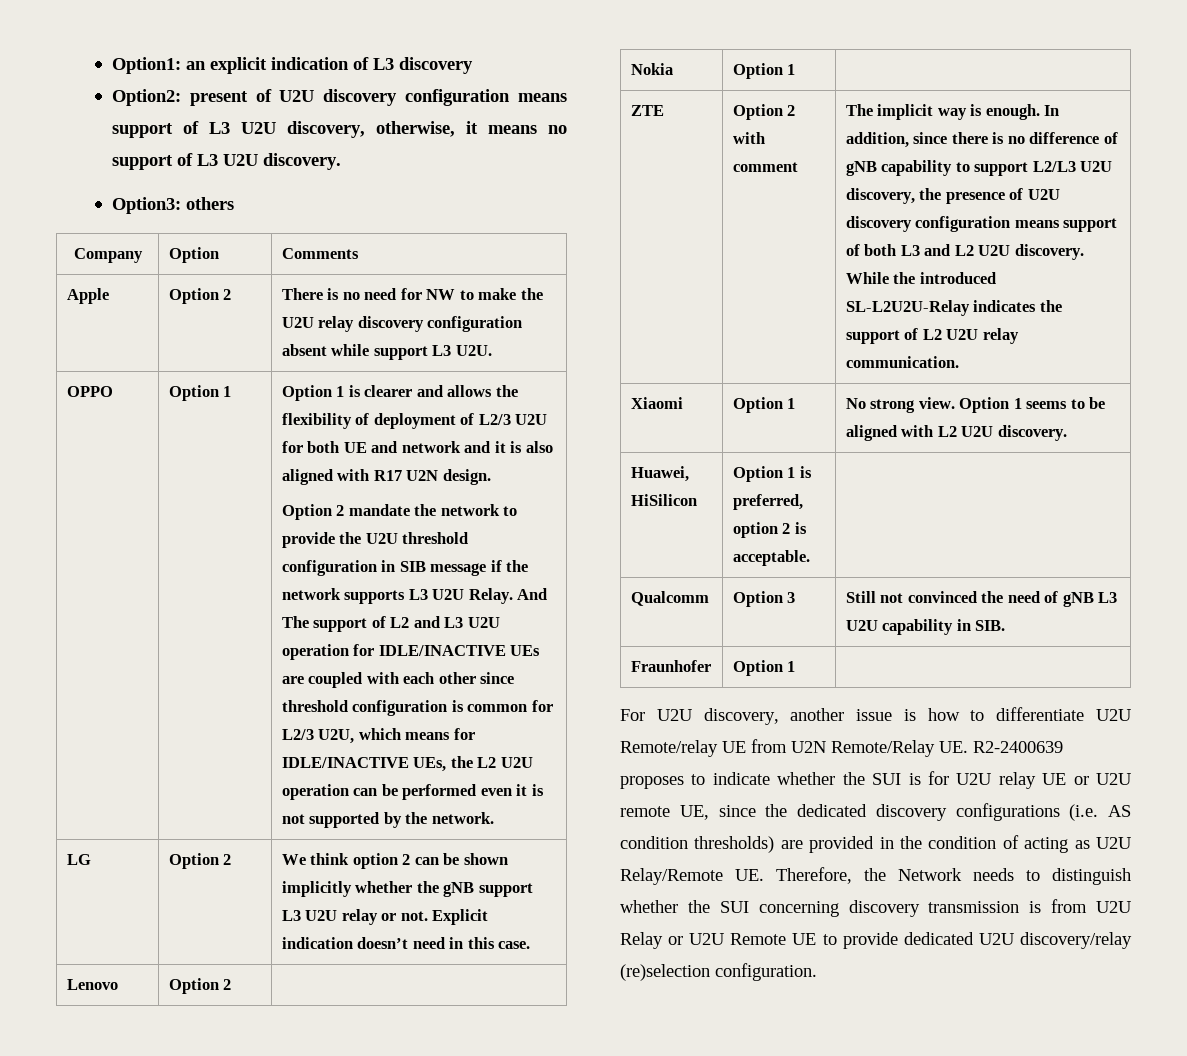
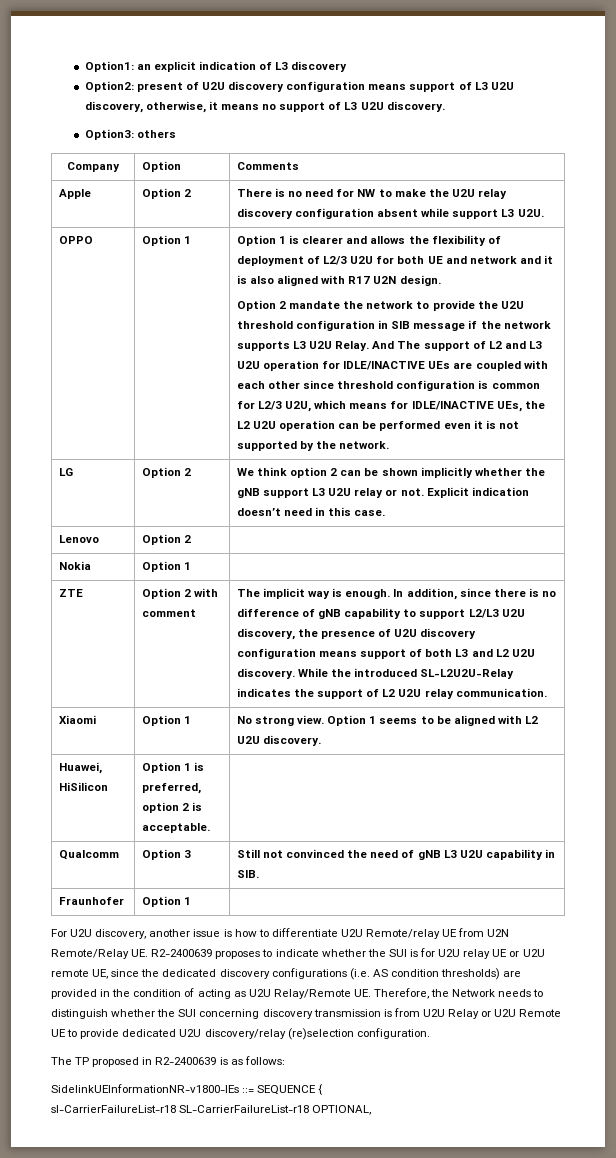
(817, 972) none -> [51,1056,285,1067] [51,1084,324,1095] [51,1105,372,1115] // The TP proposed in R2-2400639 is as follows: // SidelinkUEInformationNR-v1800-IEs ::= SEQUENCE { // sl-CarrierFailureList-r18 SL-CarrierFailureList-r18 OPTIONAL,

